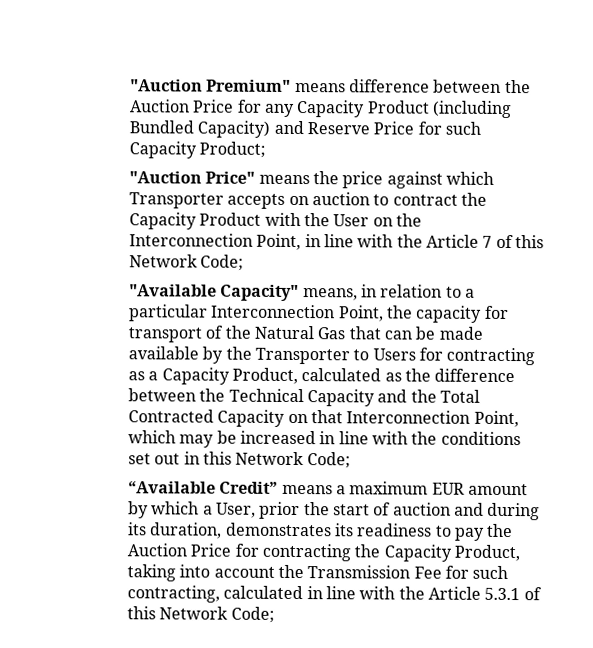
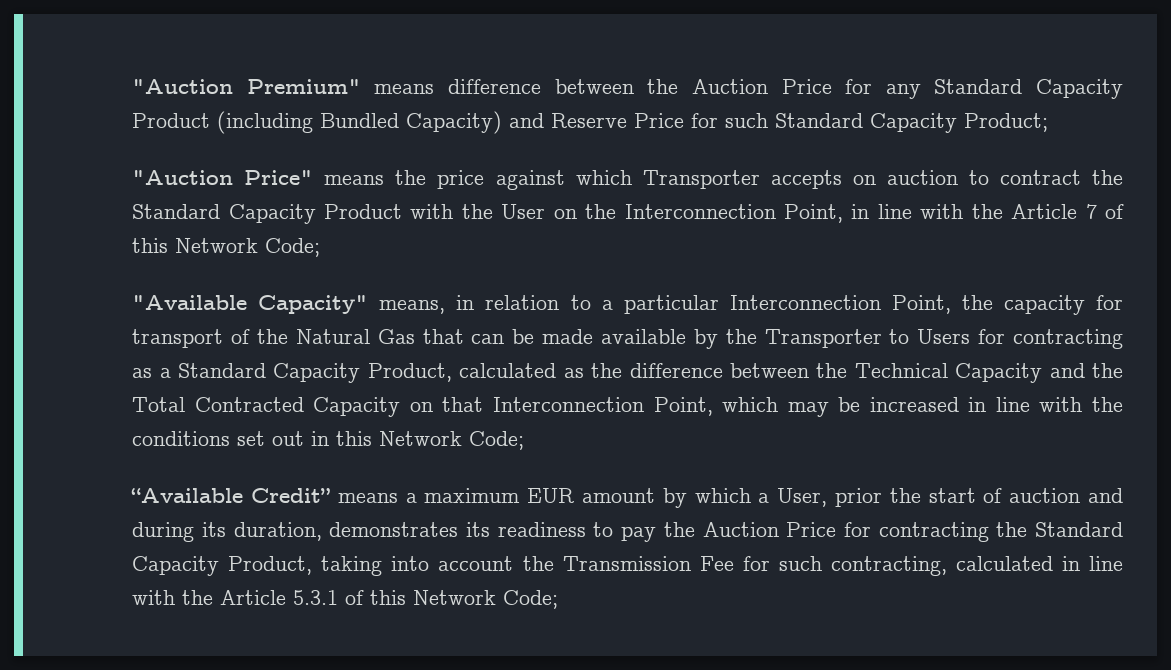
(296, 110) none -> [934,79,1023,94] Standard
(482, 128) none -> [775,113,864,128] Standard
(488, 199) none -> [132,204,221,219] Standard
(159, 376) none -> [178,363,267,378] Standard
(381, 551) none -> [1035,522,1123,537] Standard

